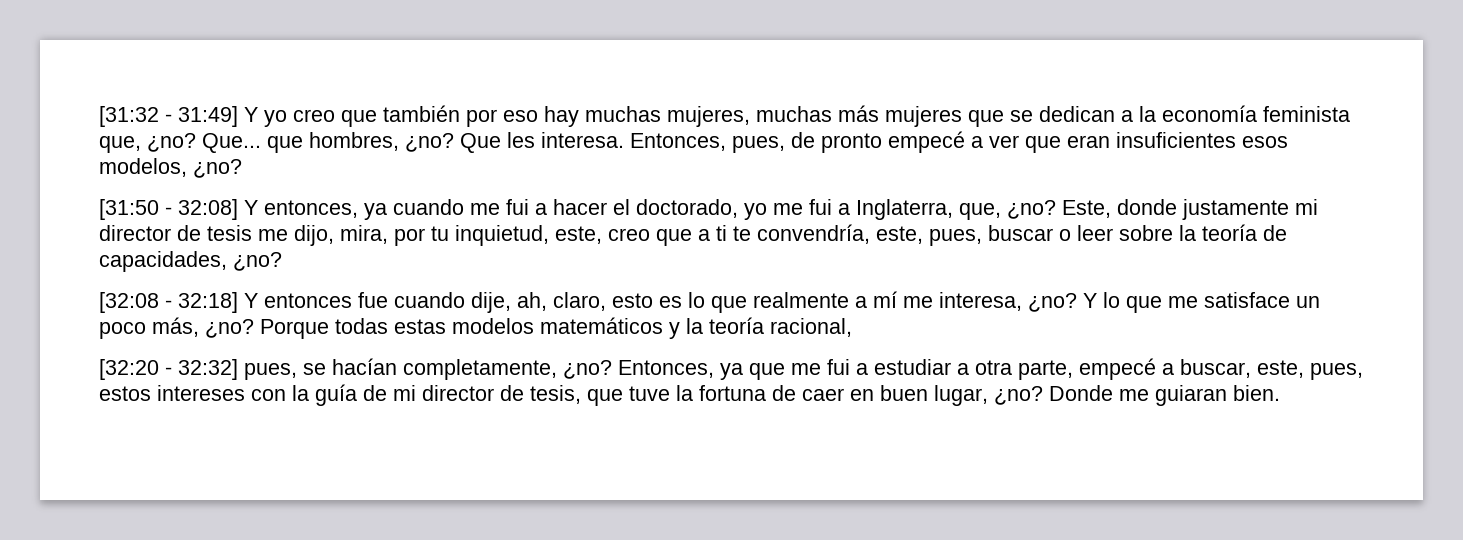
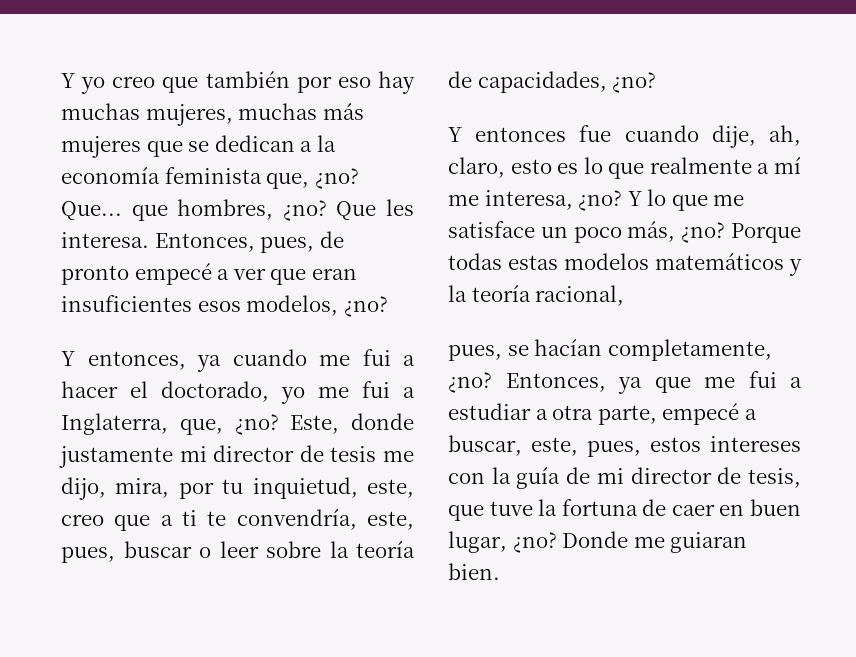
[99,106,238,127] [31:32 - 31:49] -> (61, 80) none
[99,199,238,220] [31:50 - 32:08] -> (388, 306) none
[99,292,238,313] [32:08 - 32:18] -> (657, 82) none
[99,359,238,380] [32:20 - 32:32] -> (625, 295) none

